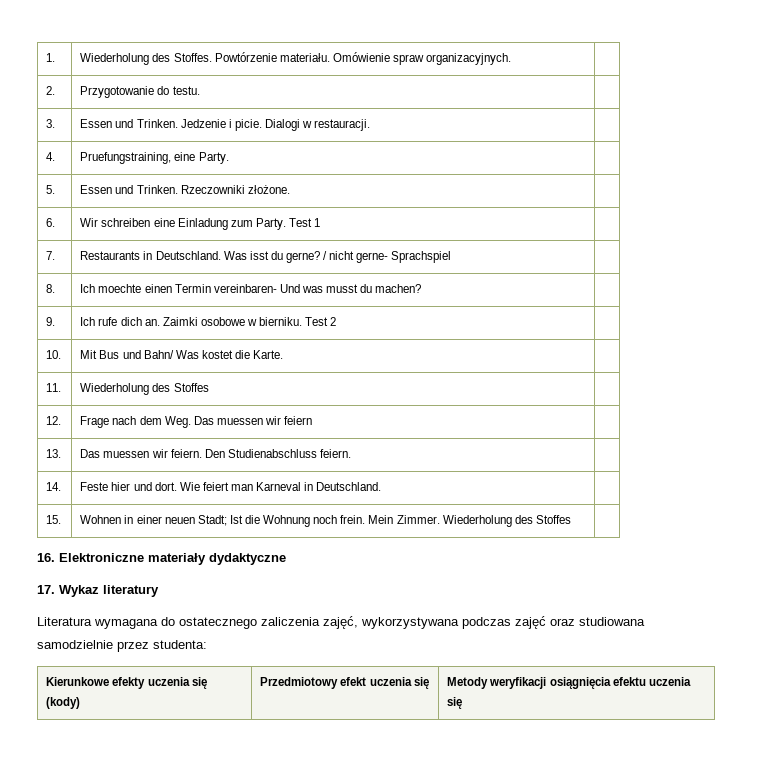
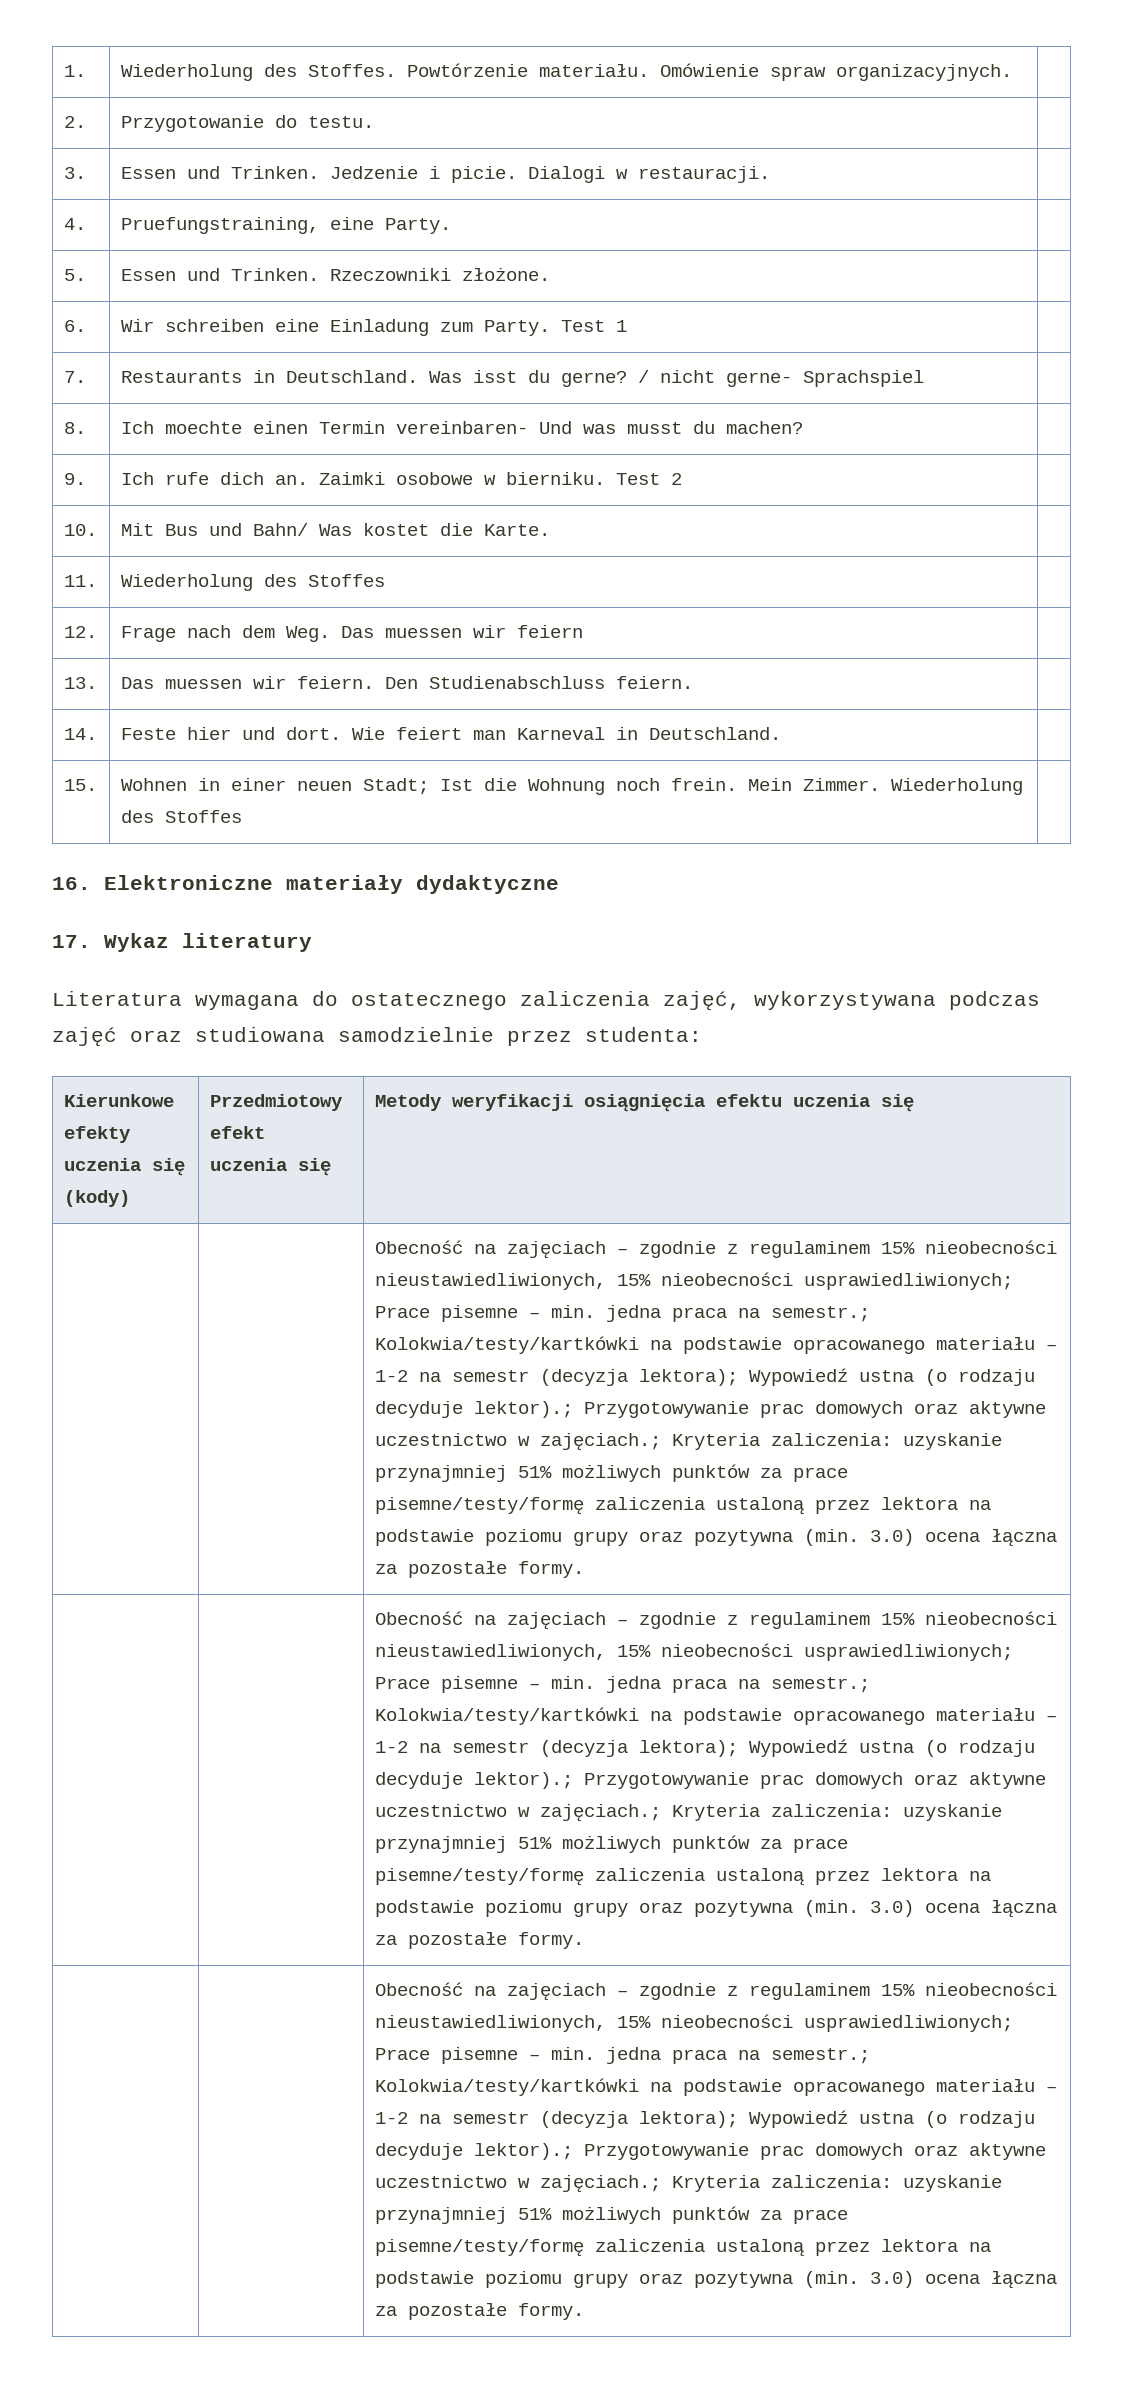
(463, 703) none -> [374,1240,1057,1259] [374,1272,1013,1290] [374,1305,870,1322] [374,1336,1057,1354] [374,1368,1035,1386] [374,1401,1046,1418] [374,1433,1002,1451] [374,1464,848,1482] [374,1497,991,1515] [374,1529,1057,1547] [374,1561,584,1578] [374,1611,1057,1630] [374,1643,1013,1661] [374,1676,870,1693] [374,1707,1057,1725] [374,1739,1035,1757] [374,1772,1046,1789] [374,1804,1002,1822] [374,1835,848,1853] [374,1868,991,1886] [374,1900,1057,1918] [374,1932,584,1949] [374,1982,1057,2001] [374,2014,1013,2032] [374,2047,870,2064] [374,2078,1057,2096] [374,2110,1035,2128] [374,2143,1046,2160] [374,2175,1002,2193] [374,2206,848,2224] [374,2239,991,2257] [374,2271,1057,2289] [374,2303,584,2320] // | | Obecność na zajęciach – zgodnie z regulaminem 15% nieobecności nieustawiedliwionych, 15% nieobecności usprawiedliwionych; Prace pisemne – min. jedna praca na semestr.; Kolokwia/testy/kartkówki na podstawie opracowanego materiału – 1-2 na semestr (decyzja lektora); Wypowiedź ustna (o rodzaju decyduje lektor).; Przygotowywanie prac domowych oraz aktywne uczestnictwo w zajęciach.; Kryteria zaliczenia: uzyskanie przynajmniej 51% możliwych punktów za prace pisemne/testy/formę zaliczenia ustaloną przez lektora na podstawie poziomu grupy oraz pozytywna (min. 3.0) ocena łączna za pozostałe formy. // | | Obecność na zajęciach – zgodnie z regulaminem 15% nieobecności nieustawiedliwionych, 15% nieobecności usprawiedliwionych; Prace pisemne – min. jedna praca na semestr.; Kolokwia/testy/kartkówki na podstawie opracowanego materiału – 1-2 na semestr (decyzja lektora); Wypowiedź ustna (o rodzaju decyduje lektor).; Przygotowywanie prac domowych oraz aktywne uczestnictwo w zajęciach.; Kryteria zaliczenia: uzyskanie przynajmniej 51% możliwych punktów za prace pisemne/testy/formę zaliczenia ustaloną przez lektora na podstawie poziomu grupy oraz pozytywna (min. 3.0) ocena łączna za pozostałe formy. // | | Obecność na zajęciach – zgodnie z regulaminem 15% nieobecności nieustawiedliwionych, 15% nieobecności usprawiedliwionych; Prace pisemne – min. jedna praca na semestr.; Kolokwia/testy/kartkówki na podstawie opracowanego materiału – 1-2 na semestr (decyzja lektora); Wypowiedź ustna (o rodzaju decyduje lektor).; Przygotowywanie prac domowych oraz aktywne uczestnictwo w zajęciach.; Kryteria zaliczenia: uzyskanie przynajmniej 51% możliwych punktów za prace pisemne/testy/formę zaliczenia ustaloną przez lektora na podstawie poziomu grupy oraz pozytywna (min. 3.0) ocena łączna za pozostałe formy.

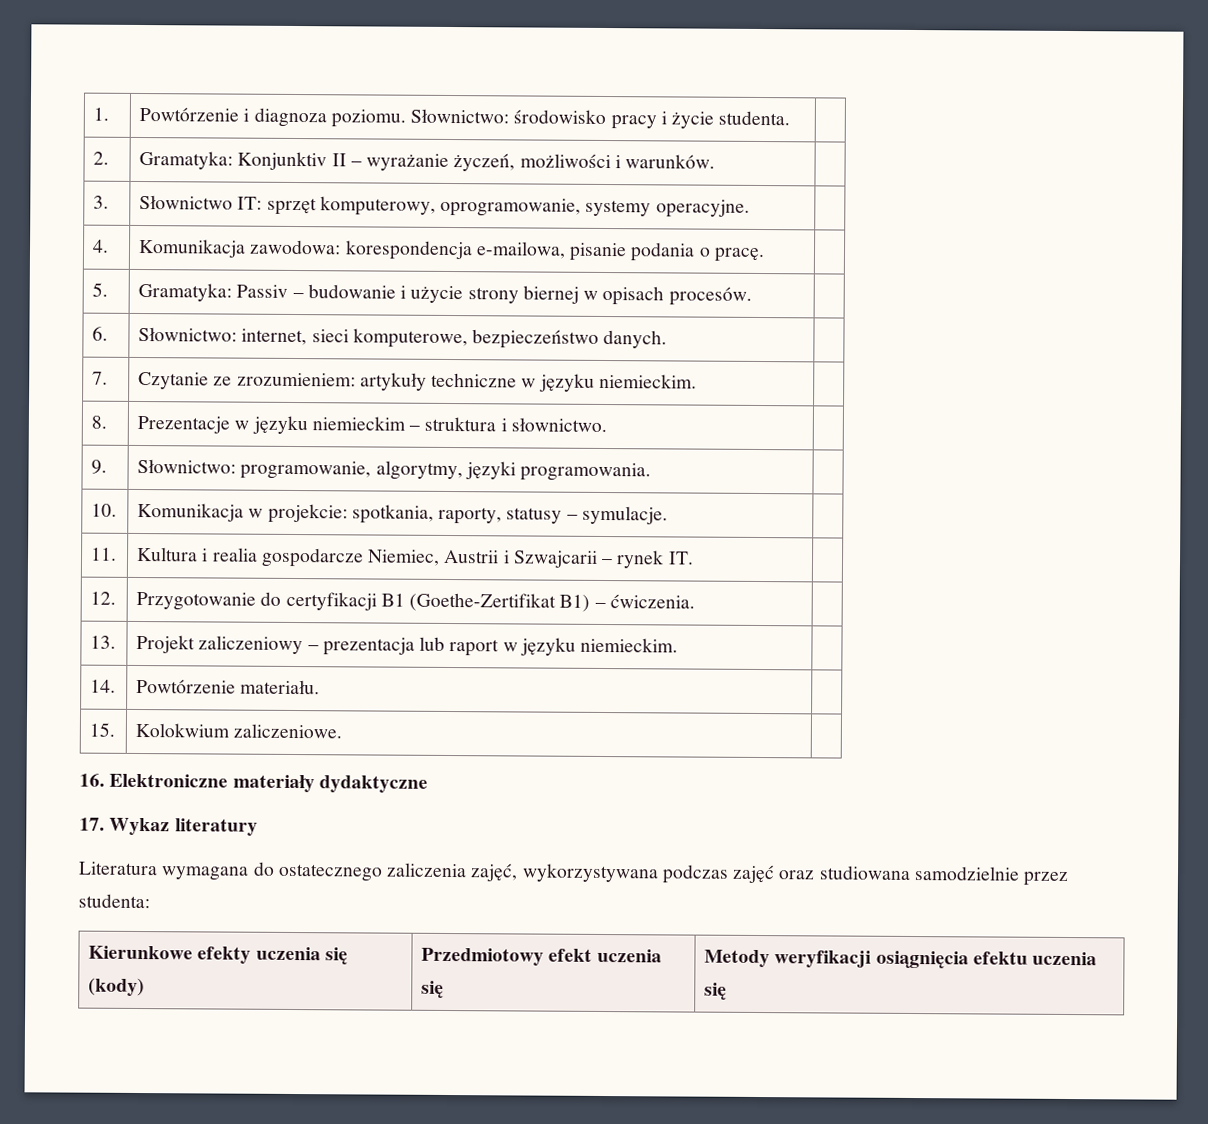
[120,63,1012,81] [63,116,86,128] [120,115,374,132] [63,167,86,179] [120,166,770,183] [63,218,86,230] [120,217,451,234] [63,269,86,281] [120,267,550,281] [63,320,86,332] [120,319,627,336] [63,371,86,383] [120,370,924,387] [63,422,86,434] [120,421,803,434] [63,473,86,485] [120,472,682,485] [63,524,97,536] [120,523,550,536] [63,575,97,587] [120,574,385,591] [63,626,97,638] [120,625,583,642] [63,677,97,689] [120,676,693,689] [63,728,97,740] [120,727,781,740] [63,779,97,791] [120,778,1023,795] [120,810,242,823] Wiederholung des Stoffes. Powtórzenie materiału. Omówienie spraw organizacyjnych. | // 2. | Przygotowanie do testu. | // 3. | Essen und Trinken. Jedzenie i picie. Dialogi w restauracji. | // 4. | Pruefungstraining, eine Party. | // 5. | Essen und Trinken. Rzeczowniki złożone. | // 6. | Wir schreiben eine Einladung zum Party. Test 1 | // 7. | Restaurants in Deutschland. Was isst du gerne? / nicht gerne- Sprachspiel | // 8. | Ich moechte einen Termin vereinbaren- Und was musst du machen? | // 9. | Ich rufe dich an. Zaimki osobowe w bierniku. Test 2 | // 10. | Mit Bus und Bahn/ Was kostet die Karte. | // 11. | Wiederholung des Stoffes | // 12. | Frage nach dem Weg. Das muessen wir feiern | // 13. | Das muessen wir feiern. Den Studienabschluss feiern. | // 14. | Feste hier und dort. Wie feiert man Karneval in Deutschland. | // 15. | Wohnen in einer neuen Stadt; Ist die Wohnung noch frein. Mein Zimmer. Wiederholung des Stoffes -> [139,106,791,130] [93,151,110,165] [139,150,716,172] [93,195,110,209] [139,194,750,218] [92,239,110,253] [138,238,765,263] [92,282,109,297] [138,282,752,306] [92,326,109,341] [138,326,668,349] [92,371,109,385] [138,371,697,392] [91,415,108,429] [137,415,607,435] [91,459,108,474] [137,458,652,482] [91,503,118,517] [137,502,668,525] [90,547,118,561] [136,546,694,569] [90,591,117,605] [136,591,695,612] [90,635,117,649] [136,634,679,657] [90,679,117,693] [136,678,321,695] [89,722,116,737] [135,722,343,739] Powtórzenie i diagnoza poziomu. Słownictwo: środowisko pracy i życie studenta. | // 2. | Gramatyka: Konjunktiv II – wyrażanie życzeń, możliwości i warunków. | // 3. | Słownictwo IT: sprzęt komputerowy, oprogramowanie, systemy operacyjne. | // 4. | Komunikacja zawodowa: korespondencja e-mailowa, pisanie podania o pracę. | // 5. | Gramatyka: Passiv – budowanie i użycie strony biernej w opisach procesów. | // 6. | Słownictwo: internet, sieci komputerowe, bezpieczeństwo danych. | // 7. | Czytanie ze zrozumieniem: artykuły techniczne w języku niemieckim. | // 8. | Prezentacje w języku niemieckim – struktura i słownictwo. | // 9. | Słownictwo: programowanie, algorytmy, języki programowania. | // 10. | Komunikacja w projekcie: spotkania, raporty, statusy – symulacje. | // 11. | Kultura i realia gospodarcze Niemiec, Austrii i Szwajcarii – rynek IT. | // 12. | Przygotowanie do certyfikacji B1 (Goethe-Zertifikat B1) – ćwiczenia. | // 13. | Projekt zaliczeniowy – prezentacja lub raport w języku niemieckim. | // 14. | Powtórzenie materiału. | // 15. | Kolokwium zaliczeniowe.
[374,1240,1057,1259] [374,1272,1013,1290] [374,1305,870,1322] [374,1336,1057,1354] [374,1368,1035,1386] [374,1401,1046,1418] [374,1433,1002,1451] [374,1464,848,1482] [374,1497,991,1515] [374,1529,1057,1547] [374,1561,584,1578] [374,1611,1057,1630] [374,1643,1013,1661] [374,1676,870,1693] [374,1707,1057,1725] [374,1739,1035,1757] [374,1772,1046,1789] [374,1804,1002,1822] [374,1835,848,1853] [374,1868,991,1886] [374,1900,1057,1918] [374,1932,584,1949] [374,1982,1057,2001] [374,2014,1013,2032] [374,2047,870,2064] [374,2078,1057,2096] [374,2110,1035,2128] [374,2143,1046,2160] [374,2175,1002,2193] [374,2206,848,2224] [374,2239,991,2257] [374,2271,1057,2289] [374,2303,584,2320] // | | Obecność na zajęciach – zgodnie z regulaminem 15% nieobecności nieustawiedliwionych, 15% nieobecności usprawiedliwionych; Prace pisemne – min. jedna praca na semestr.; Kolokwia/testy/kartkówki na podstawie opracowanego materiału – 1-2 na semestr (decyzja lektora); Wypowiedź ustna (o rodzaju decyduje lektor).; Przygotowywanie prac domowych oraz aktywne uczestnictwo w zajęciach.; Kryteria zaliczenia: uzyskanie przynajmniej 51% możliwych punktów za prace pisemne/testy/formę zaliczenia ustaloną przez lektora na podstawie poziomu grupy oraz pozytywna (min. 3.0) ocena łączna za pozostałe formy. // | | Obecność na zajęciach – zgodnie z regulaminem 15% nieobecności nieustawiedliwionych, 15% nieobecności usprawiedliwionych; Prace pisemne – min. jedna praca na semestr.; Kolokwia/testy/kartkówki na podstawie opracowanego materiału – 1-2 na semestr (decyzja lektora); Wypowiedź ustna (o rodzaju decyduje lektor).; Przygotowywanie prac domowych oraz aktywne uczestnictwo w zajęciach.; Kryteria zaliczenia: uzyskanie przynajmniej 51% możliwych punktów za prace pisemne/testy/formę zaliczenia ustaloną przez lektora na podstawie poziomu grupy oraz pozytywna (min. 3.0) ocena łączna za pozostałe formy. // | | Obecność na zajęciach – zgodnie z regulaminem 15% nieobecności nieustawiedliwionych, 15% nieobecności usprawiedliwionych; Prace pisemne – min. jedna praca na semestr.; Kolokwia/testy/kartkówki na podstawie opracowanego materiału – 1-2 na semestr (decyzja lektora); Wypowiedź ustna (o rodzaju decyduje lektor).; Przygotowywanie prac domowych oraz aktywne uczestnictwo w zajęciach.; Kryteria zaliczenia: uzyskanie przynajmniej 51% możliwych punktów za prace pisemne/testy/formę zaliczenia ustaloną przez lektora na podstawie poziomu grupy oraz pozytywna (min. 3.0) ocena łączna za pozostałe formy. -> (728, 991) none

